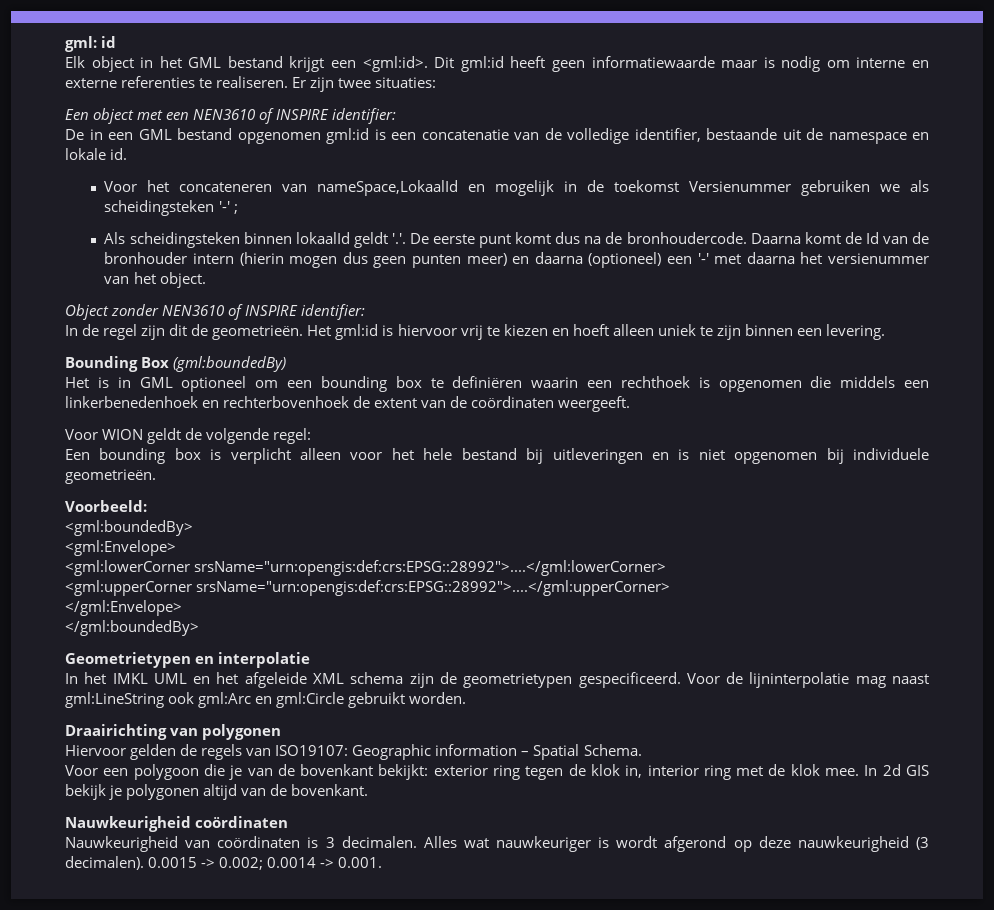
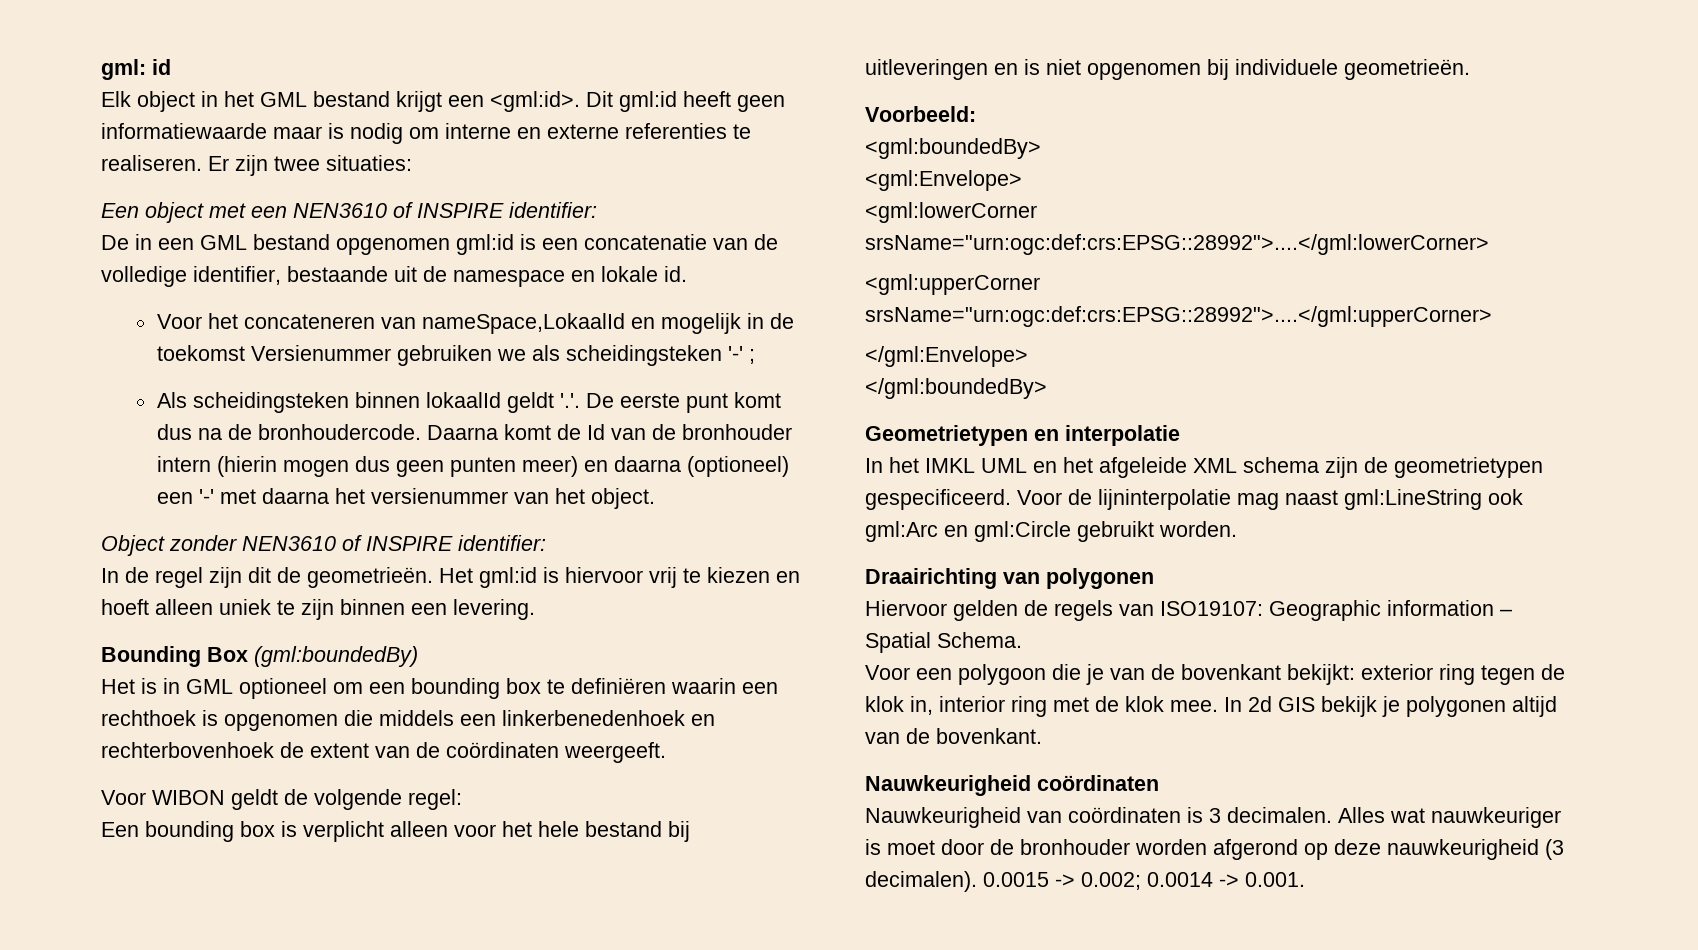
[102,429,144,440] WION -> [152,790,225,805] WIBON
[194,560,667,576] srsName="urn:opengis:def:crs:EPSG::28992">....</gml:lowerCorner> -> [865,234,1489,255] srsName="urn:ogc:def:crs:EPSG::28992">....</gml:lowerCorner>
[196,580,671,596] srsName="urn:opengis:def:crs:EPSG::28992">....</gml:upperCorner> -> [865,306,1492,327] srsName="urn:ogc:def:crs:EPSG::28992">....</gml:upperCorner>
[616,836,658,848] wordt -> [887,839,1207,855] moet door de bronhouder worden

